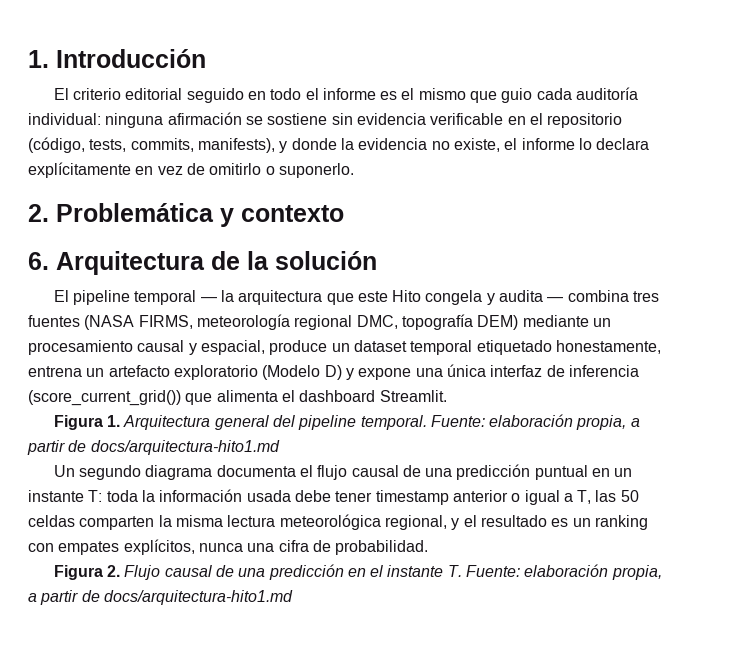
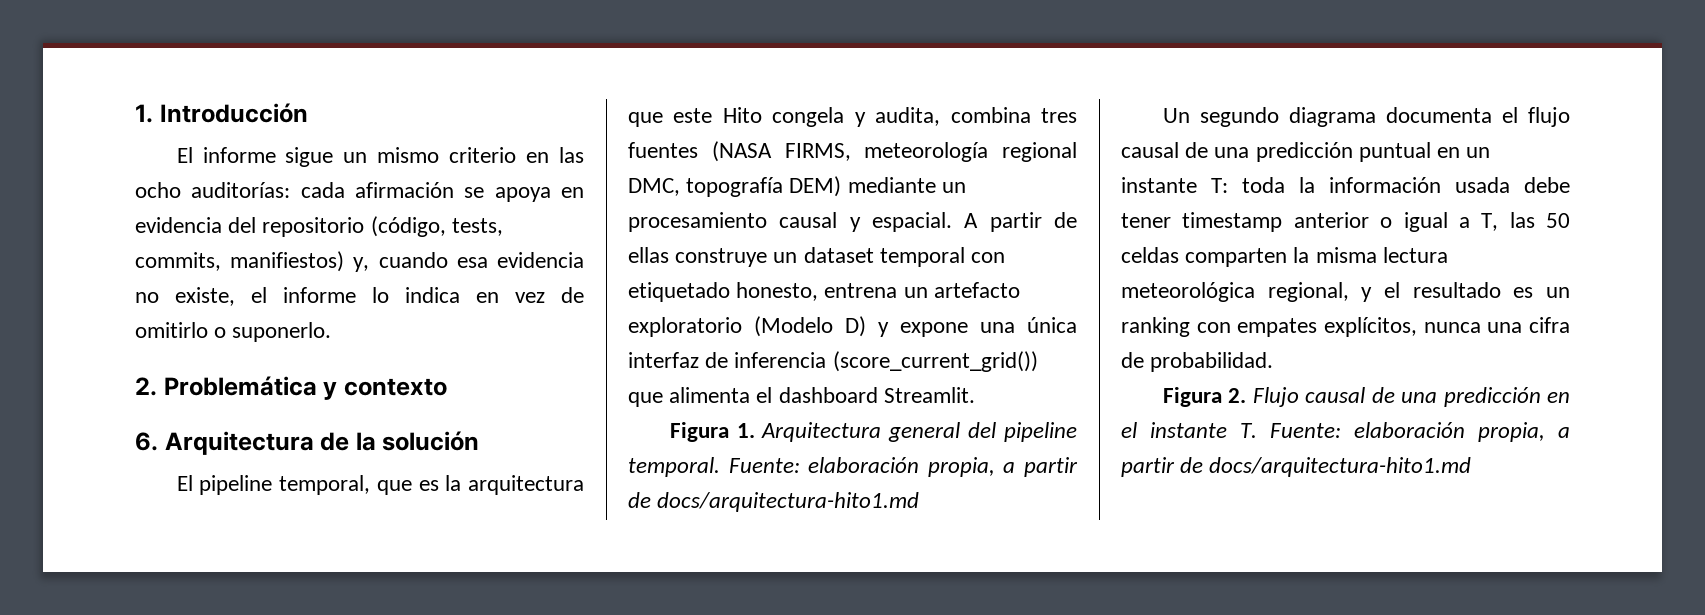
[72,87,639,103] [28,112,623,128] [28,137,354,153] criterio editorial seguido en todo el informe es el mismo que guio cada auditoría individual: ninguna afirmación se sostiene sin evidencia verificable en el repositorio (código, tests, commits, manifests), y donde la -> [202,147,584,167] [135,182,584,202] [135,216,503,237] [135,251,488,272] informe sigue un mismo criterio en las ocho auditorías: cada afirmación se apoya en evidencia del repositorio (código, tests, commits, manifiestos) y, cuando esa
[596,138,650,150] [28,162,131,178] declara explícitamente -> [405,287,460,303] indica
[134,290,217,305] temporal — -> [279,475,439,495] temporal, que es
[499,290,564,302] audita — -> [875,107,941,126] audita,
[200,340,661,355] espacial, produce un dataset temporal etiquetado honestamente, -> [872,212,1077,232] [628,247,1006,267] [628,282,819,302] espacial. A partir de ellas construye un dataset temporal con etiquetado honesto,

